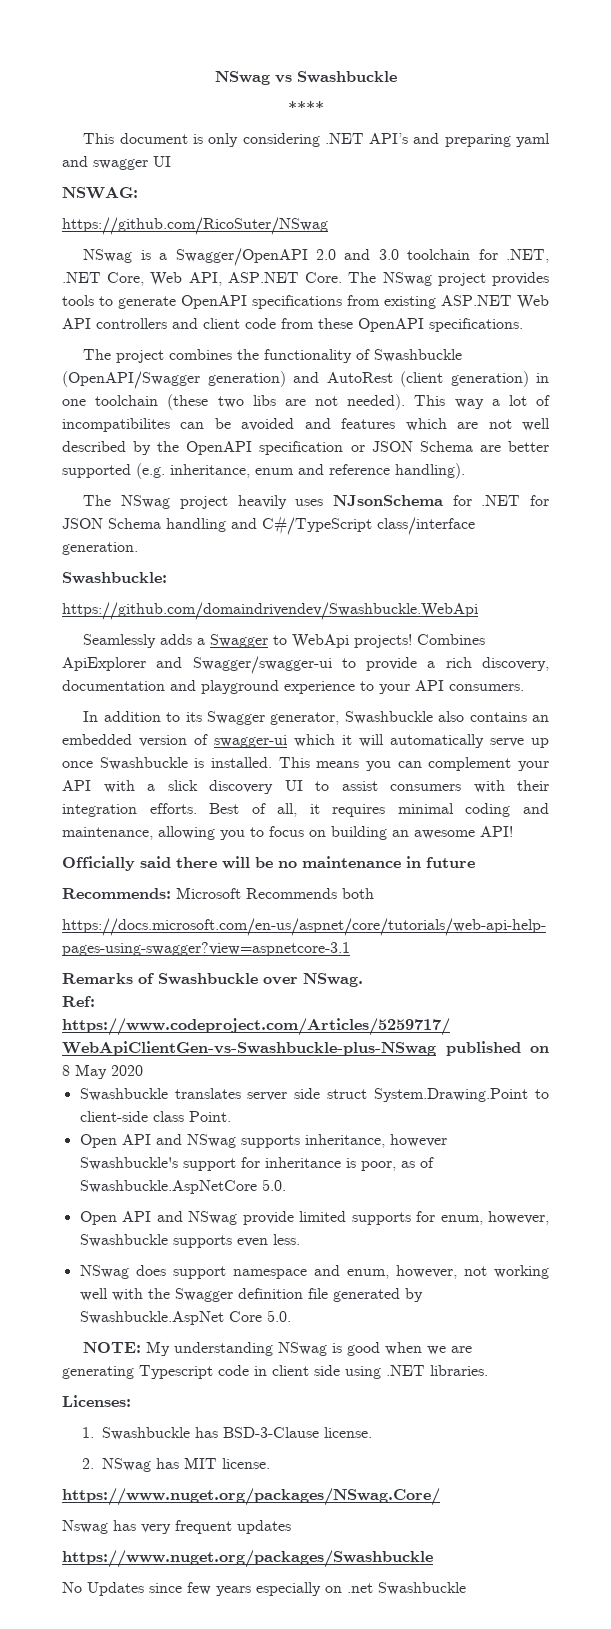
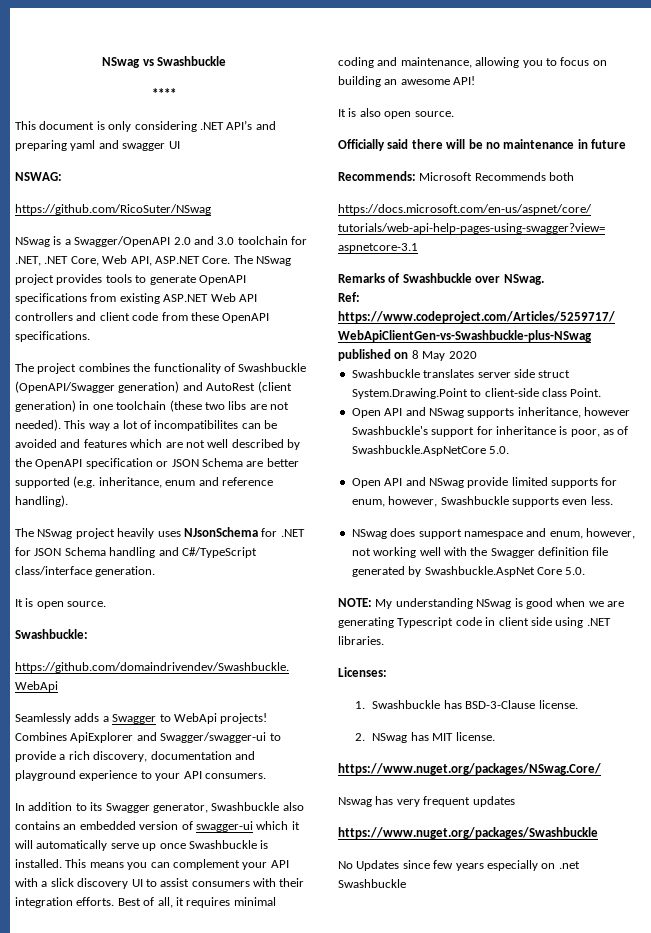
(138, 548) none -> [15,598,107,609] // It is open source.
(513, 831) none -> [338,108,454,119] // It is also open source.

